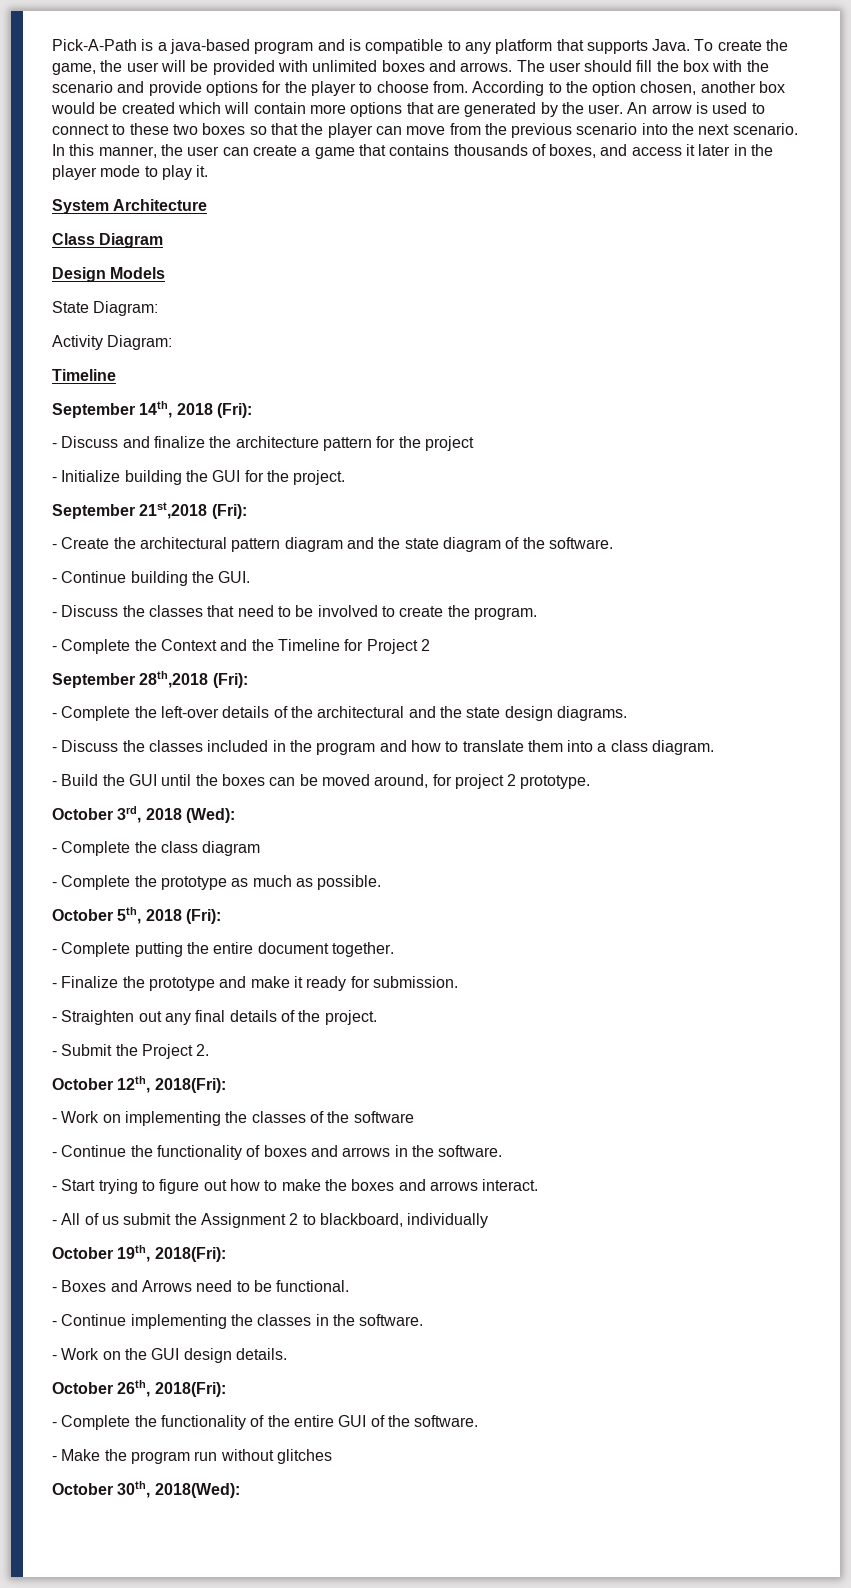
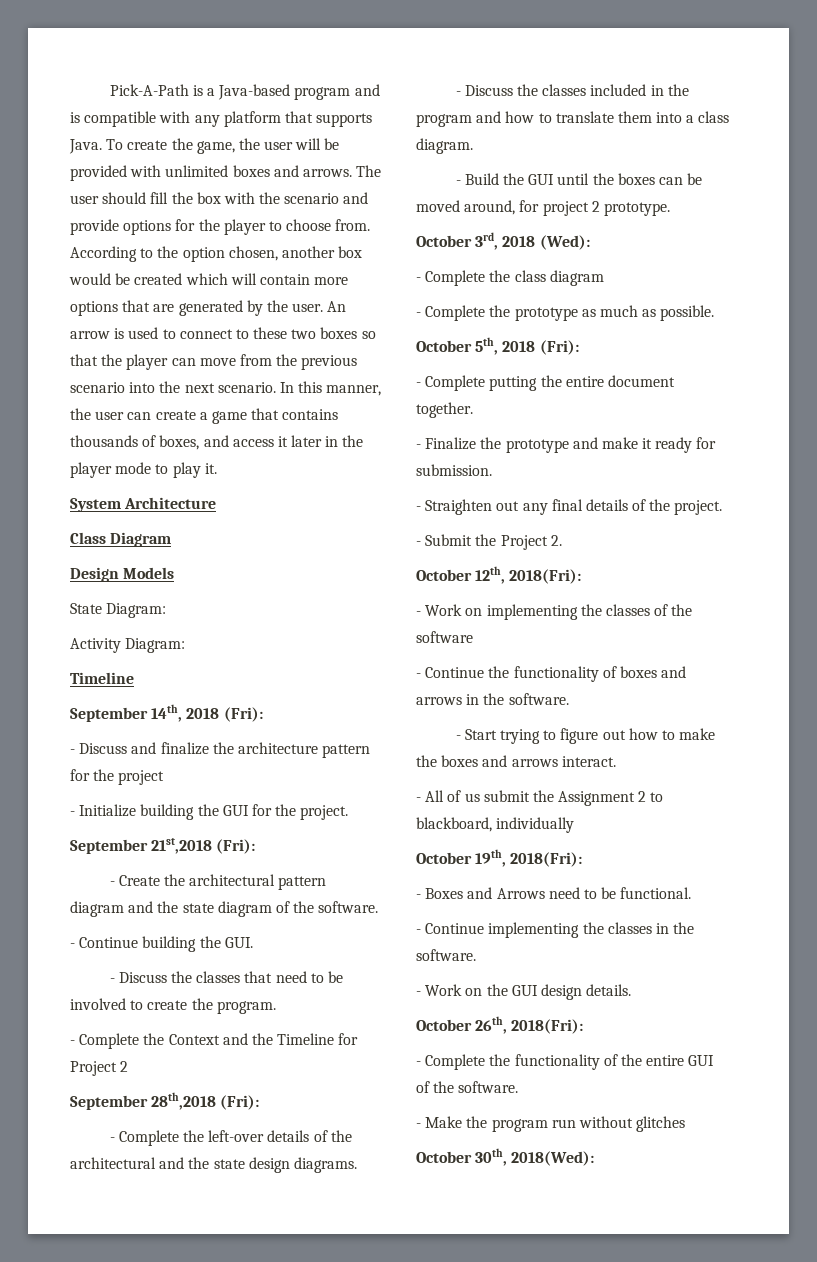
[169,39,250,54] java-based -> [218,84,291,100] Java-based
[447,40,461,51] to -> [159,111,191,123] with

